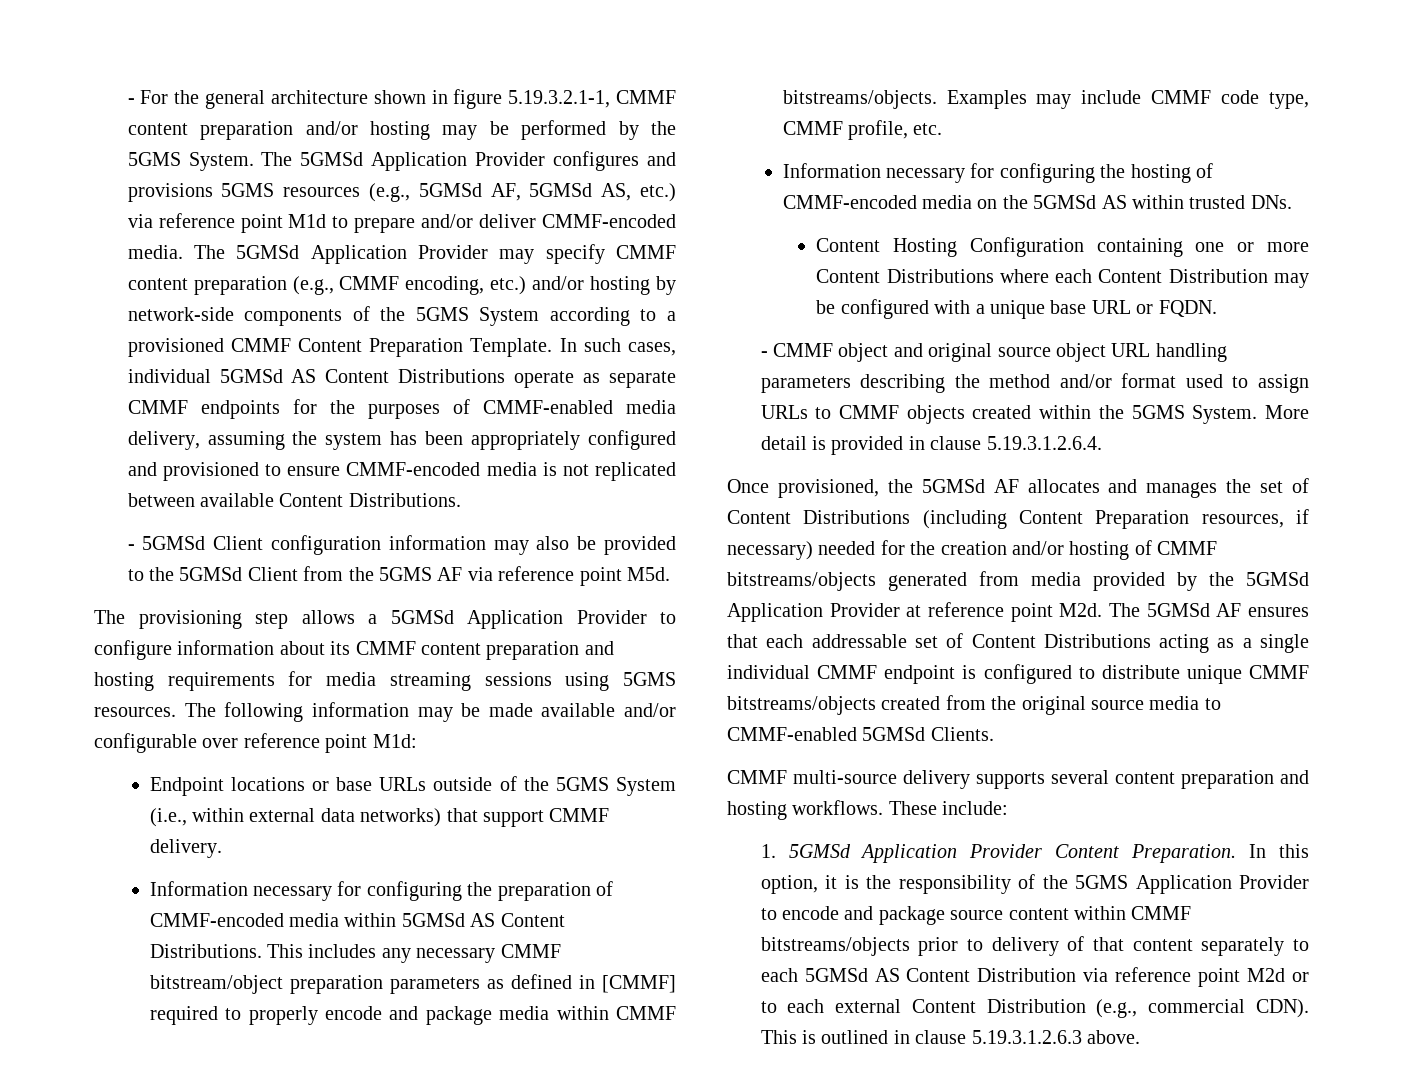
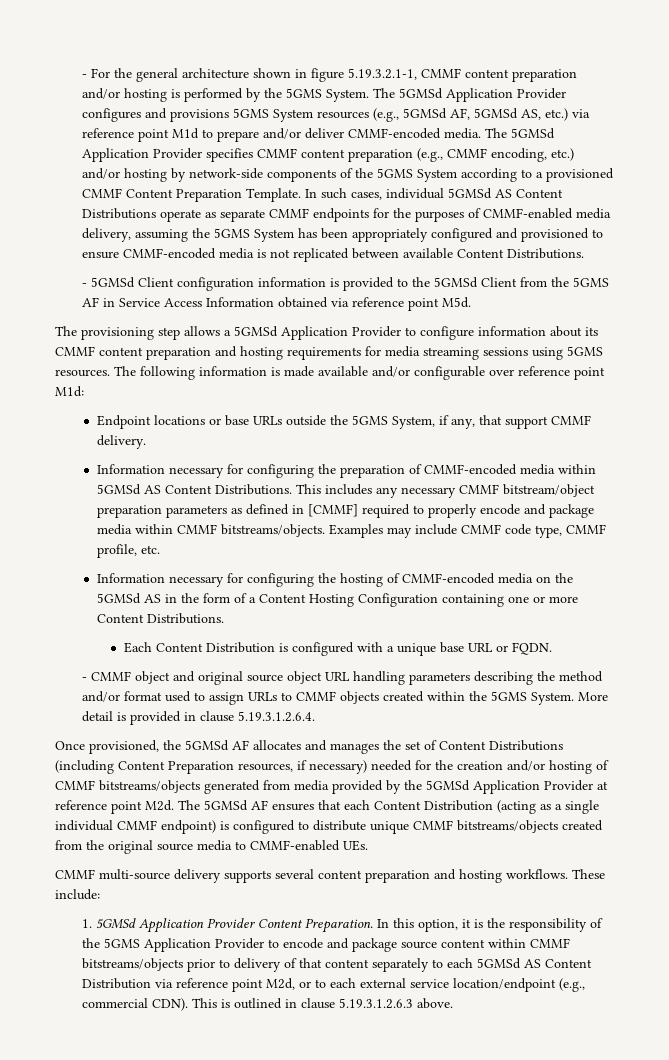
[442,121,509,140] may be -> [170,89,180,98] is
(275, 190) none -> [272,109,313,122] System
[499,244,605,264] may specify -> [205,148,253,162] specifies
[325,433,383,450] system -> [213,228,294,242] 5GMS System
[493,536,597,555] may also be -> [329,278,339,287] is
(463, 574) none -> [102,297,328,308] in Service Access Information obtained
[417,703,481,722] may be -> [271,367,280,376] is
[499,776,676,796] [149,808,442,827] of the 5GMS System (i.e., within external data networks) -> [330,415,476,429] the 5GMS System, if any,
[1132,195,1292,209] within trusted DNs. // -> [165,593,257,603] in the form of a
[886,269,1309,288] [816,300,836,314] Distributions where each Content Distribution may be -> [147,613,225,624] [123,642,288,653] Distributions. // Each Content Distribution is
[811,633,1210,653] addressable set of Content Distributions acting -> [374,800,536,814] Content Distribution (acting
[884,665,956,684] endpoint -> [161,820,216,834] endpoint)
[862,727,994,741] 5GMSd Clients. -> [343,840,368,851] UEs.
[1247,968,1286,982] M2d -> [265,978,295,990] M2d,
[911,999,1086,1013] Content Distribution -> [409,978,556,992] service location/endpoint

